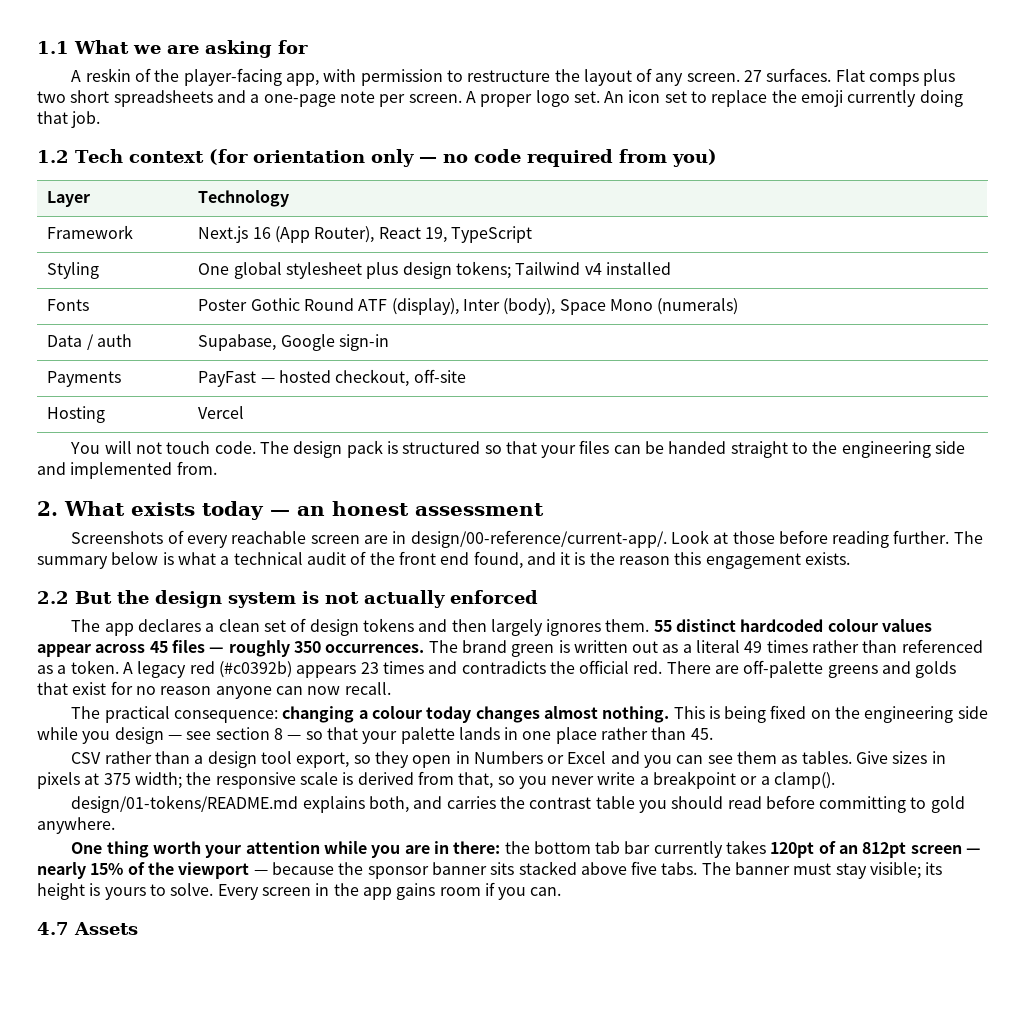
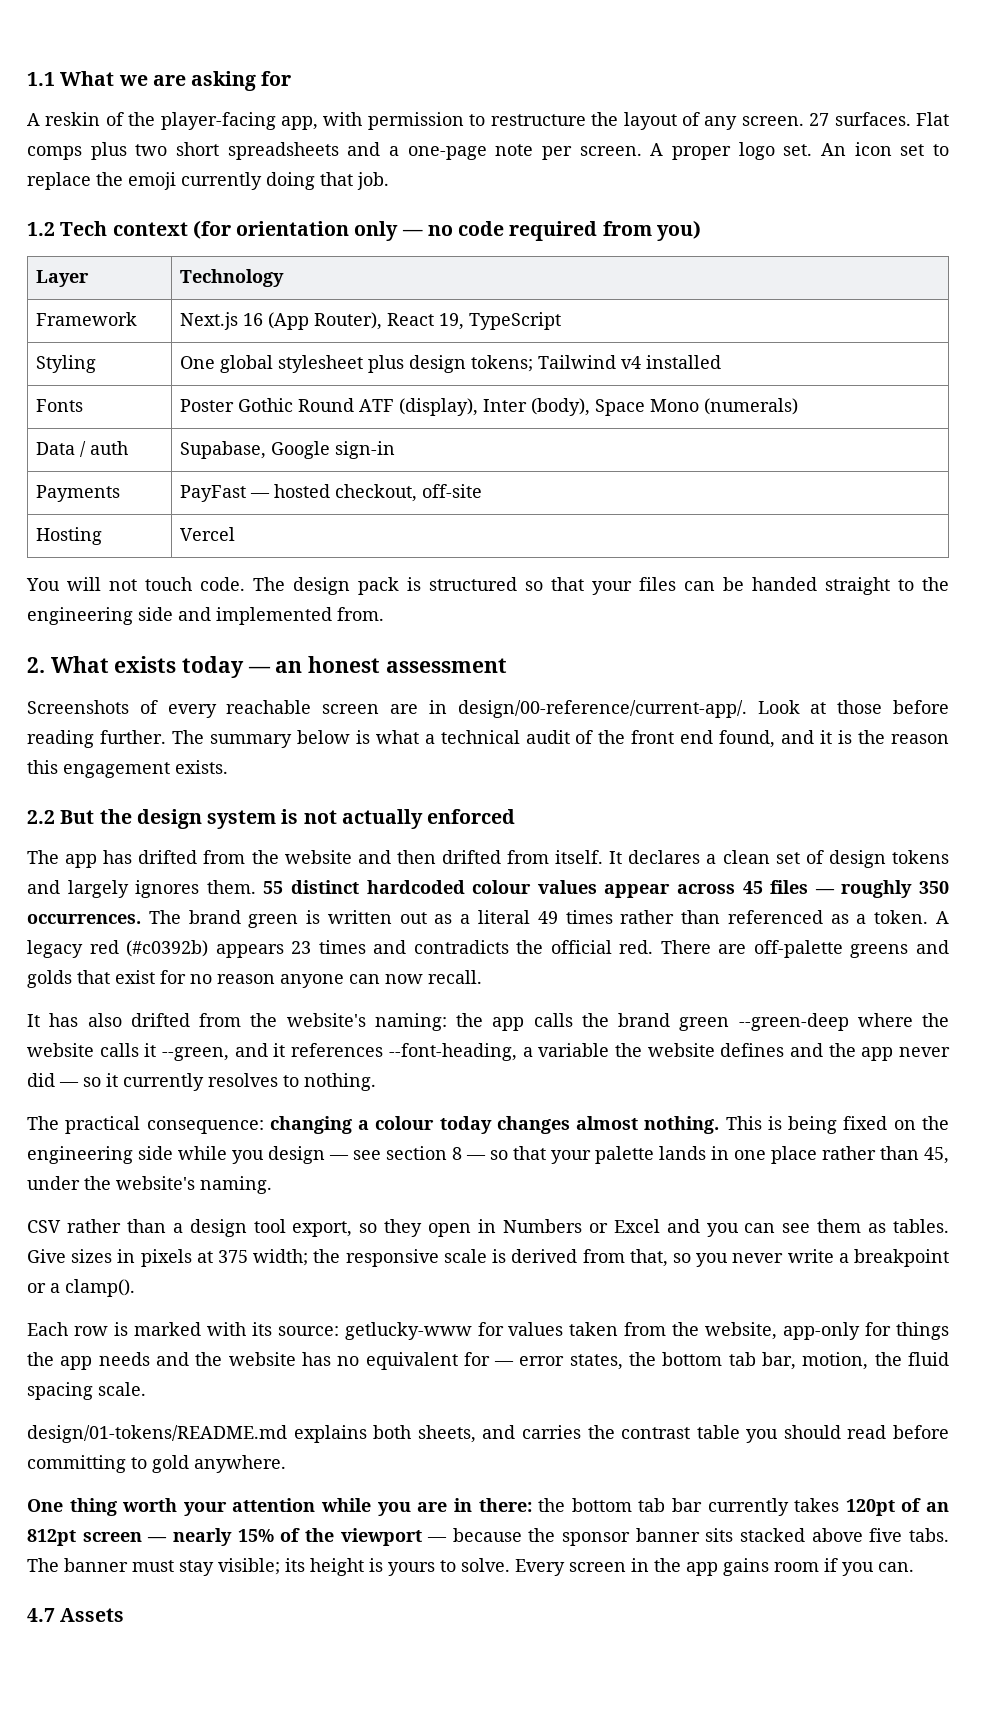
(134, 629) none -> [103,850,623,864] has drifted from the website and then drifted from itself. It
[451,619,487,632] then -> (60, 887) none
(391, 688) none -> [27,1013,949,1031] [27,1043,950,1061] [27,1073,376,1091] // It has also drifted from the website's naming: the app calls the brand green --green-deep where the website calls it --green, and it references --font-heading, a variable the website defines and the app never did — so it currently resolves to nothing.
[690,728,713,740] 45. -> [924,1147,949,1164] [27,1176,272,1194] 45, under the website's naming.
(836, 780) none -> [27,1322,949,1340] [27,1352,949,1370] [27,1382,146,1400] // Each row is marked with its source: getlucky-www for values taken from the website, app-only for things the app needs and the website has no equivalent for — error states, the bottom tab bar, motion, the fluid spacing scale.
[368,796,409,813] both, -> [373,1425,476,1443] both sheets,

